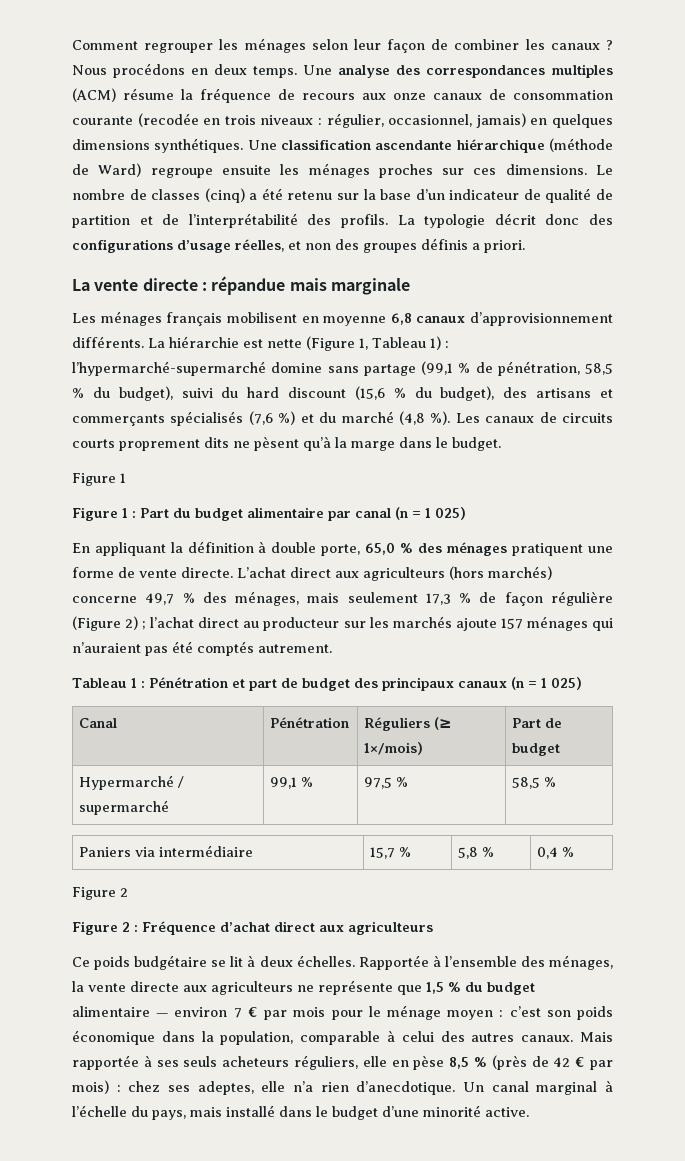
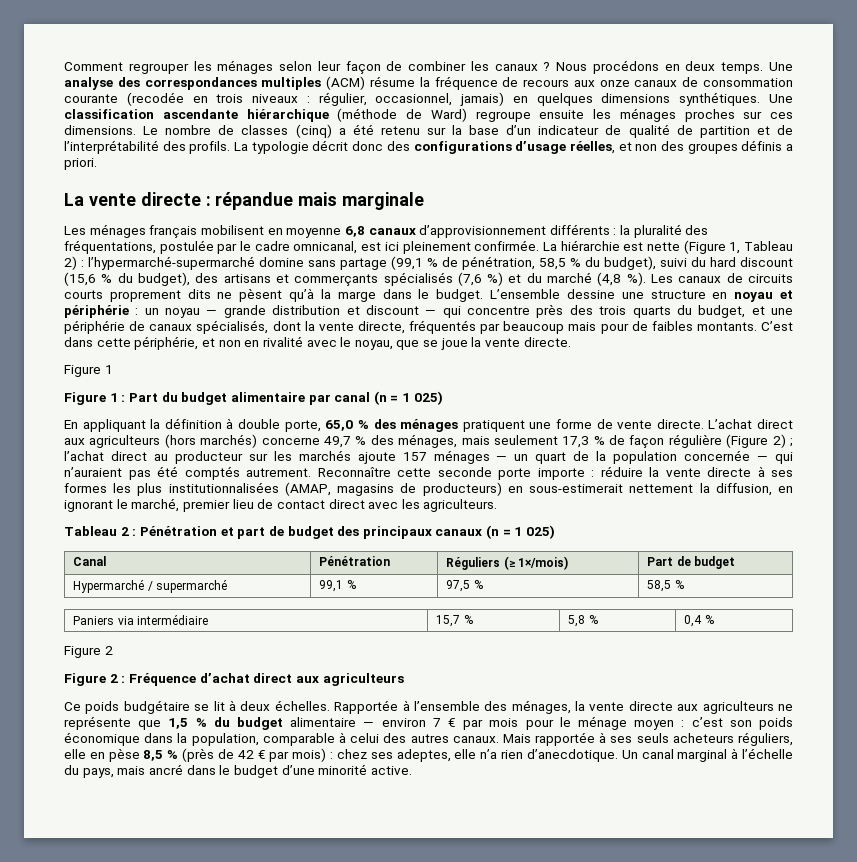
[72,336,144,348] différents. -> [549,224,709,238] [64,240,540,254] différents : la pluralité des fréquentations, postulée par le cadre omnicanal, est ici pleinement confirmée.
[429,336,441,350] 1) -> [64,256,77,270] 2)
(501, 444) none -> [490,289,794,302] [64,304,793,318] [64,320,793,334] [64,336,571,350] L’ensemble dessine une structure en noyau et périphérie : un noyau — grande distribution et discount — qui concentre près des trois quarts du budget, et une périphérie de canaux spécialisés, dont la vente directe, fréquentés par beaucoup mais pour de faibles montants. C’est dans cette périphérie, et non en rivalité avec le noyau, que se joue la vente directe.
(588, 623) none -> [496,450,769,464] — un quart de la population concernée —
[72,678,137,688] // Tableau 1 -> [317,466,793,480] [64,482,794,496] [64,498,498,512] [64,526,129,536] Reconnaître cette seconde porte importe : réduire la vente directe à ses formes les plus institutionnalisées (AMAP, magasins de producteurs) en sous-estimerait nettement la diffusion, en ignorant le marché, premier lieu de contact direct avec les agriculteurs. // Tableau 2
[226,1105,275,1117] installé -> [148,764,183,775] ancré

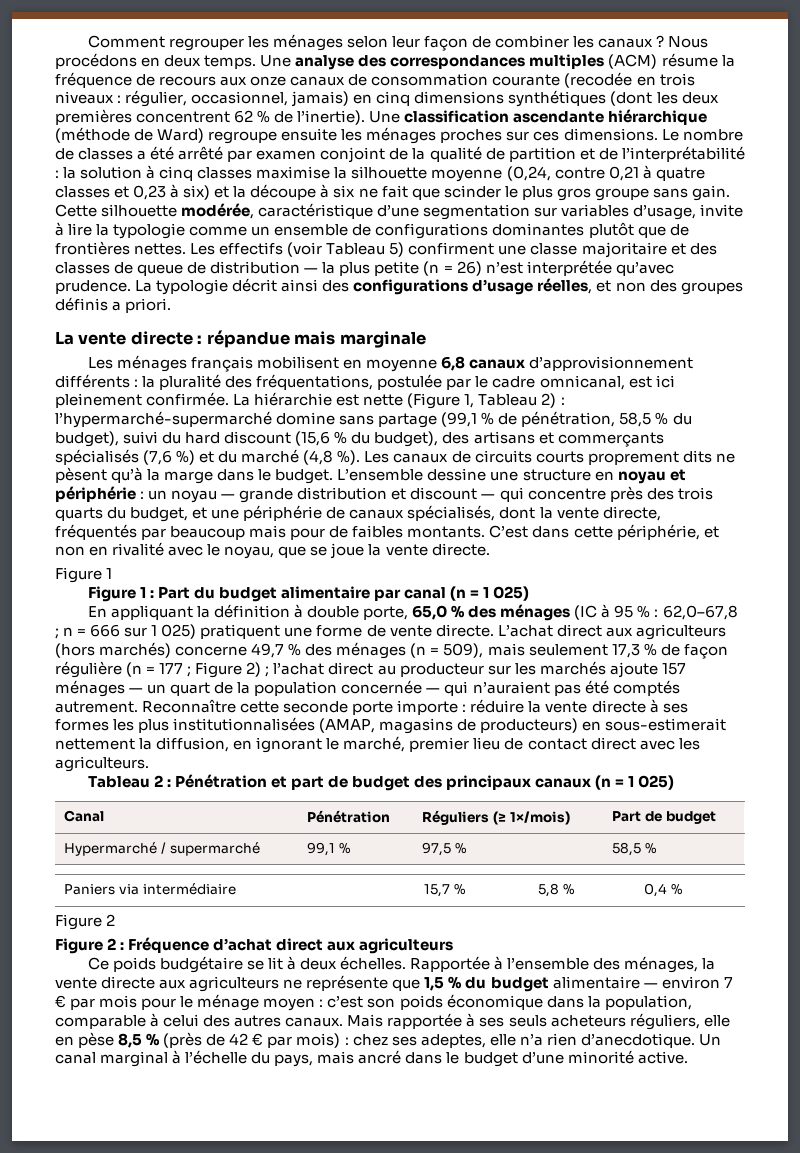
[536,92,761,106] quelques dimensions synthétiques. -> [376,90,719,107] [55,109,366,125] cinq dimensions synthétiques (dont les deux premières concentrent 62 % de l’inertie).
[295,124,332,138] (cinq) -> (134, 154) none
[380,125,622,135] retenu sur la base d’un indicateur de -> [178,146,426,163] arrêté par examen conjoint de la
[162,141,231,154] des profils. -> [55,165,705,182] [55,184,730,201] [55,203,744,220] [55,222,689,239] [55,241,717,258] [55,260,674,276] [55,280,131,294] : la solution à cinq classes maximise la silhouette moyenne (0,24, contre 0,21 à quatre classes et 0,23 à six) et la découpe à six ne fait que scinder le plus gros groupe sans gain. Cette silhouette modérée, caractéristique d’une segmentation sur variables d’usage, invite à lire la typologie comme un ensemble de configurations dominantes plutôt que de frontières nettes. Les effectifs (voir Tableau 5) confirment une classe majoritaire et des classes de queue de distribution — la plus petite (n = 26) n’est interprétée qu’avec prudence.
[352,141,384,151] donc -> [281,279,319,292] ainsi
(459, 425) none -> [574,604,738,620] [55,624,197,639] (IC à 95 % : 62,0–67,8 ; n = 666 sur 1 025)
[398,434,458,448] ménages, -> [336,642,484,659] ménages (n = 509),
[726,434,769,448] (Figure -> [126,662,243,678] (n = 177 ; Figure

